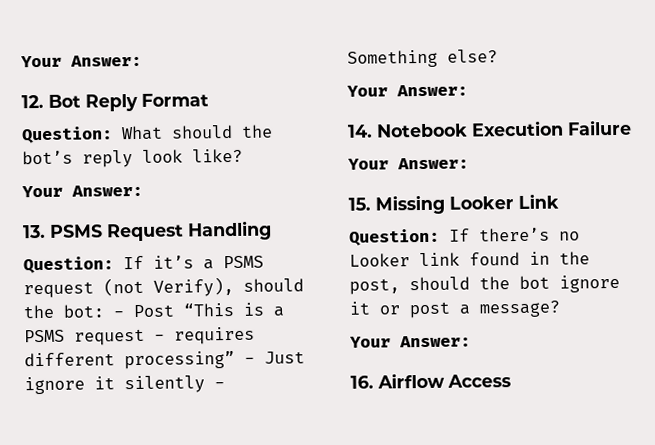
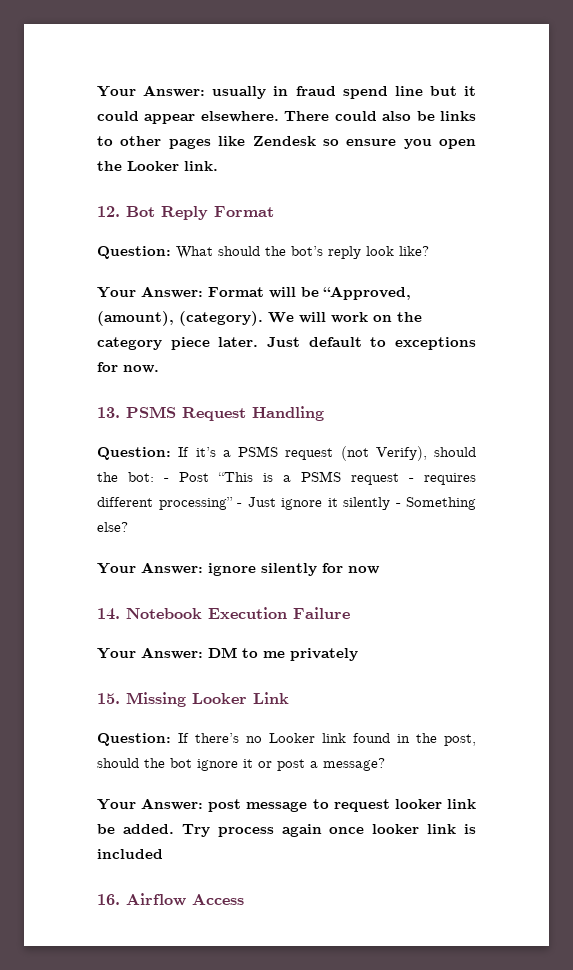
[20,54,142,68] Your Answer: -> [97,85,476,99] [97,111,476,124] [97,136,476,149] [97,161,218,171] Your Answer: usually in fraud spend line but it could appear elsewhere. There could also be links to other pages like Zendesk so ensure you open the Looker link.
(143, 190) none -> [208,286,411,300] [97,311,422,326] [97,337,476,350] [97,362,159,373] Format will be “Approved, (amount), (category). We will work on the category piece later. Just default to exceptions for now.
(468, 90) none -> [208,563,380,576] ignore silently for now
(469, 163) none -> [208,647,358,661] DM to me privately
(471, 341) none -> [208,799,476,812] [97,824,476,837] [97,849,163,859] post message to request looker link be added. Try process again once looker link is included

